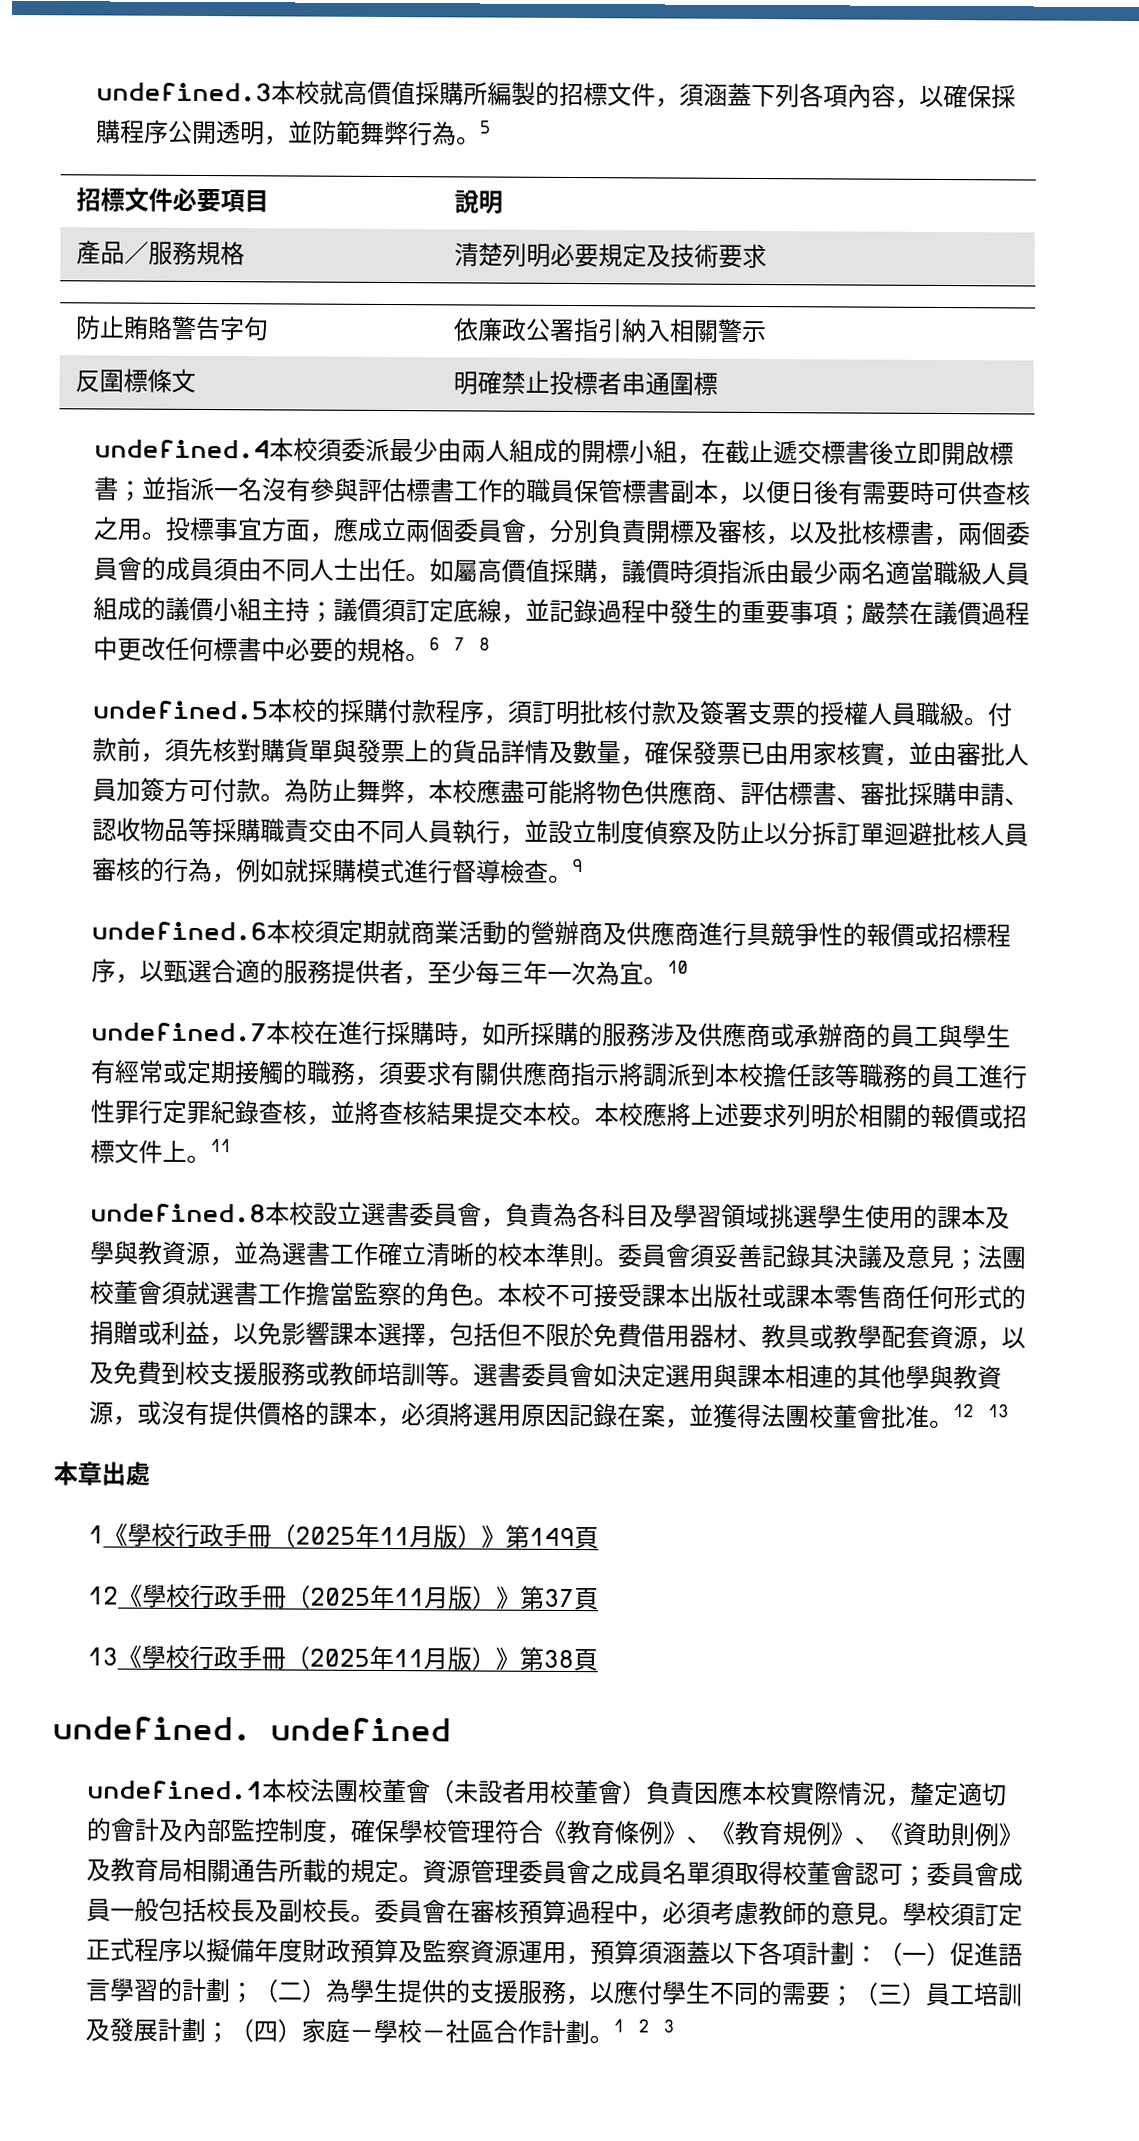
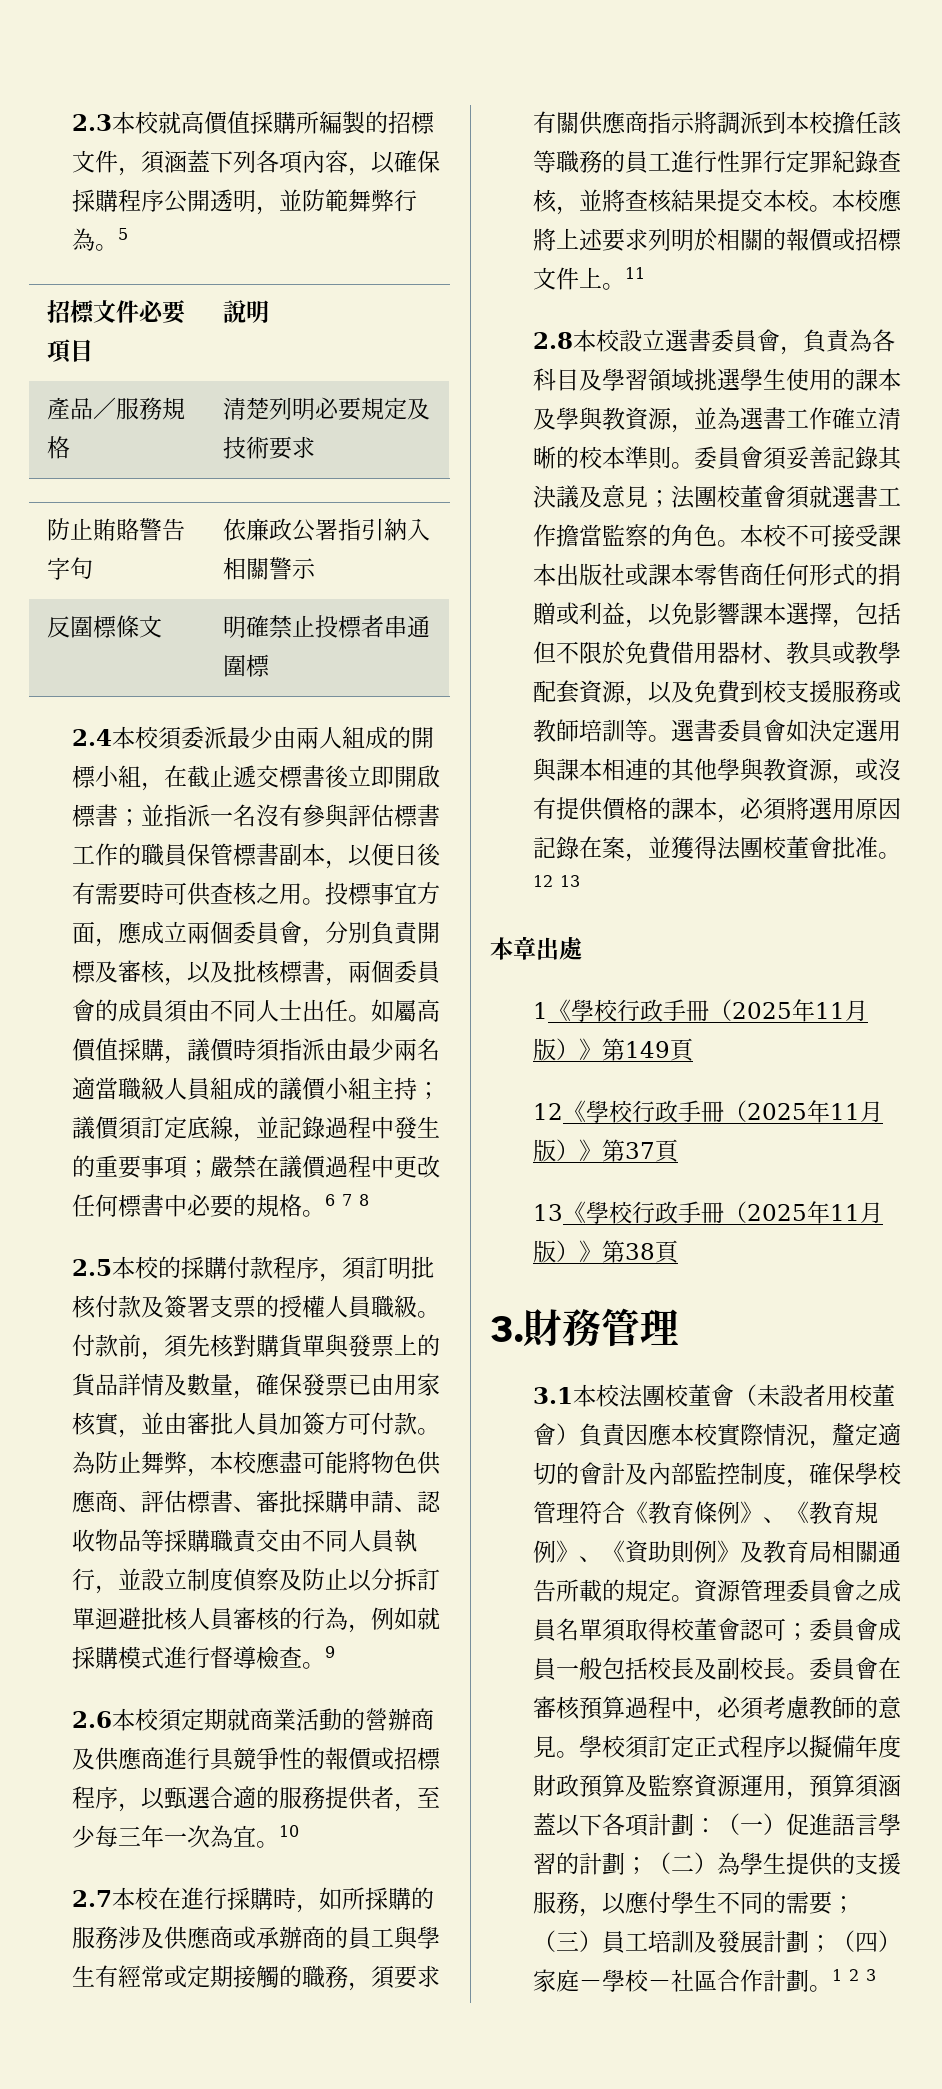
[95,82,272,103] undefined.3 -> [71,114,112,131] 2.3
[93,439,270,460] undefined.4 -> [71,729,112,746] 2.4
[91,700,268,721] undefined.5 -> [71,1259,112,1276] 2.5
[90,921,267,942] undefined.6 -> [71,1711,112,1728] 2.6
[90,1022,267,1043] undefined.7 -> [71,1890,112,1907] 2.7
[89,1203,266,1224] undefined.8 -> [532,332,573,349] 2.8
[52,1716,451,1742] [86,1780,263,1801] undefined. undefined // undefined.1 -> [490,1308,679,1348] [532,1387,573,1404] 3.財務管理 // 3.1

